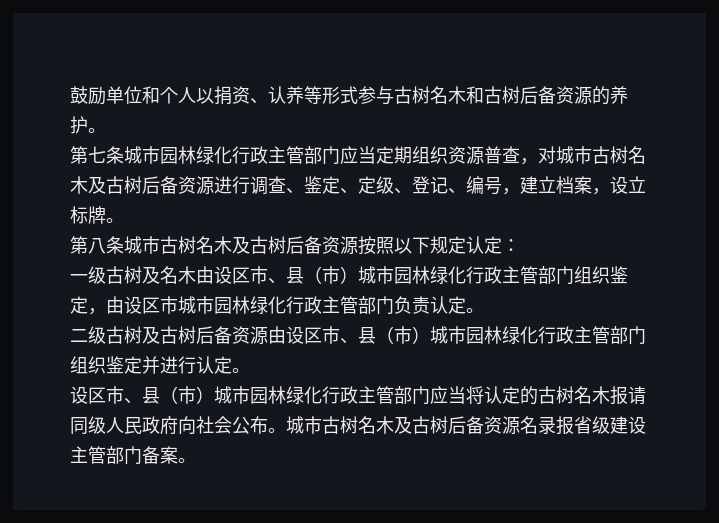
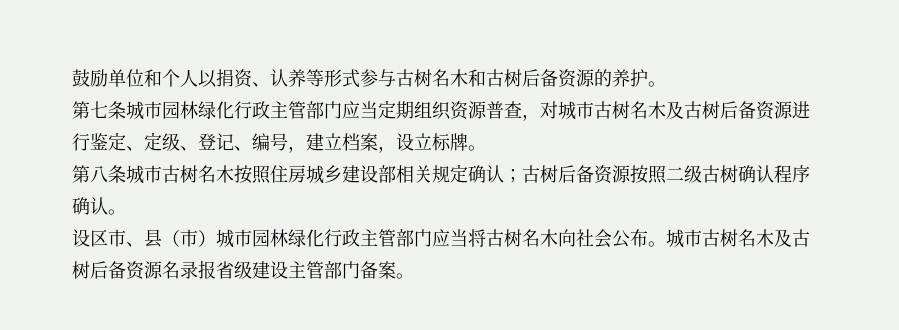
[250,176,304,195] 调查、 -> (90, 142) none
[232,236,520,255] [70,266,628,284] [70,296,484,315] [70,326,646,345] [70,356,232,374] 及古树后备资源按照以下规定认定： // 一级古树及名木由设区市、县（市）城市园林绿化行政主管部门组织鉴定，由设区市城市园林绿化行政主管部门负责认定。 // 二级古树及古树后备资源由设区市、县（市）城市园林绿化行政主管部门组织鉴定并进行认定 -> [234,164,810,184] [72,197,108,215] 按照住房城乡建设部相关规定确认；古树后备资源按照二级古树确认程序确认
[484,386,646,405] [70,416,178,435] 认定的古树名木报请同级人民政府 -> [486,229,558,247] 古树名木

